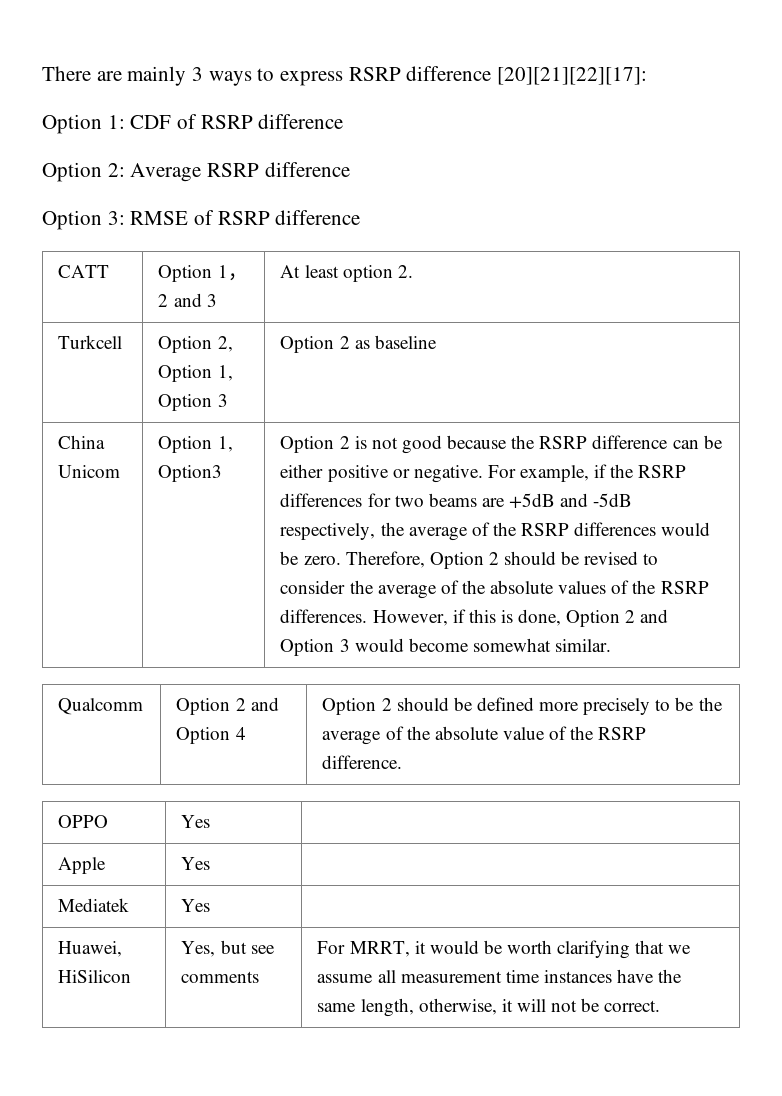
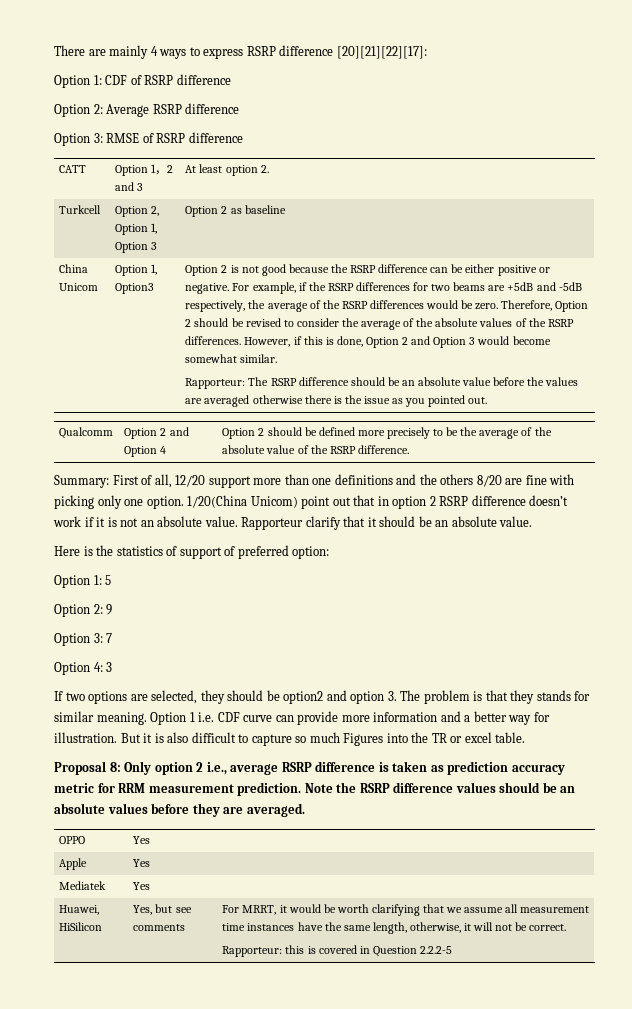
[192,67,204,81] 3 -> [150,46,158,56] 4
(612, 645) none -> [185,377,579,389] [185,395,488,407] // Rapporteur: The RSRP difference should be an absolute value before the values are averaged otherwise there is the issue as you pointed out.
(403, 762) none -> [54,474,575,488] [54,495,569,509] [53,516,533,530] [54,545,330,559] [54,575,112,588] [54,604,113,617] [54,633,113,646] [54,662,113,675] [54,690,591,704] [54,711,550,725] [54,732,526,746] [54,761,565,775] [54,782,576,796] [54,803,305,817] // Summary: First of all, 12/20 support more than one definitions and the others 8/20 are fine with picking only one option. 1/20(China Unicom) point out that in option 2 RSRP difference doesn’t work if it is not an absolute value. Rapporteur clarify that it should be an absolute value. // Here is the statistics of support of preferred option: // Option 1: 5 // Option 2: 9 // Option 3: 7 // Option 4: 3 // If two options are selected, they should be option2 and option 3. The problem is that they stands for similar meaning. Option 1 i.e. CDF curve can provide more information and a better way for illustration. But it is also difficult to capture so much Figures into the TR or excel table. // Proposal 8: Only option 2 i.e., average RSRP difference is taken as prediction accuracy metric for RRM measurement prediction. Note the RSRP difference values should be an absolute values before they are averaged.
(661, 1006) none -> [222,945,452,957] // Rapporteur: this is covered in Question 2.2.2-5

